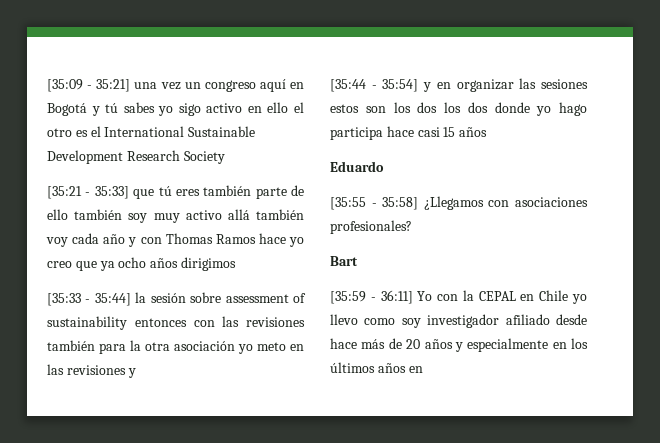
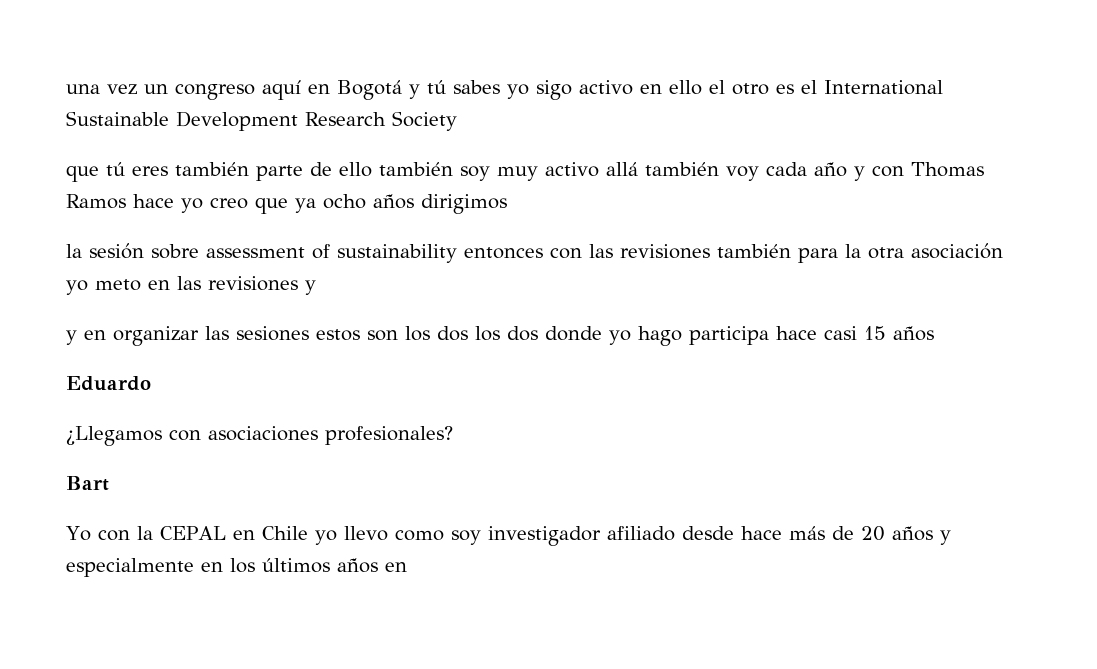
[47,79,131,92] [35:09 - 35:21] -> (66, 89) none
[47,186,129,199] [35:21 - 35:33] -> (457, 121) none
[47,293,131,306] [35:33 - 35:44] -> (507, 204) none
[330,79,419,92] [35:44 - 35:54] -> (316, 287) none
[330,197,419,210] [35:55 - 35:58] -> (151, 383) none
[330,290,413,304] [35:59 - 36:11] -> (109, 483) none

